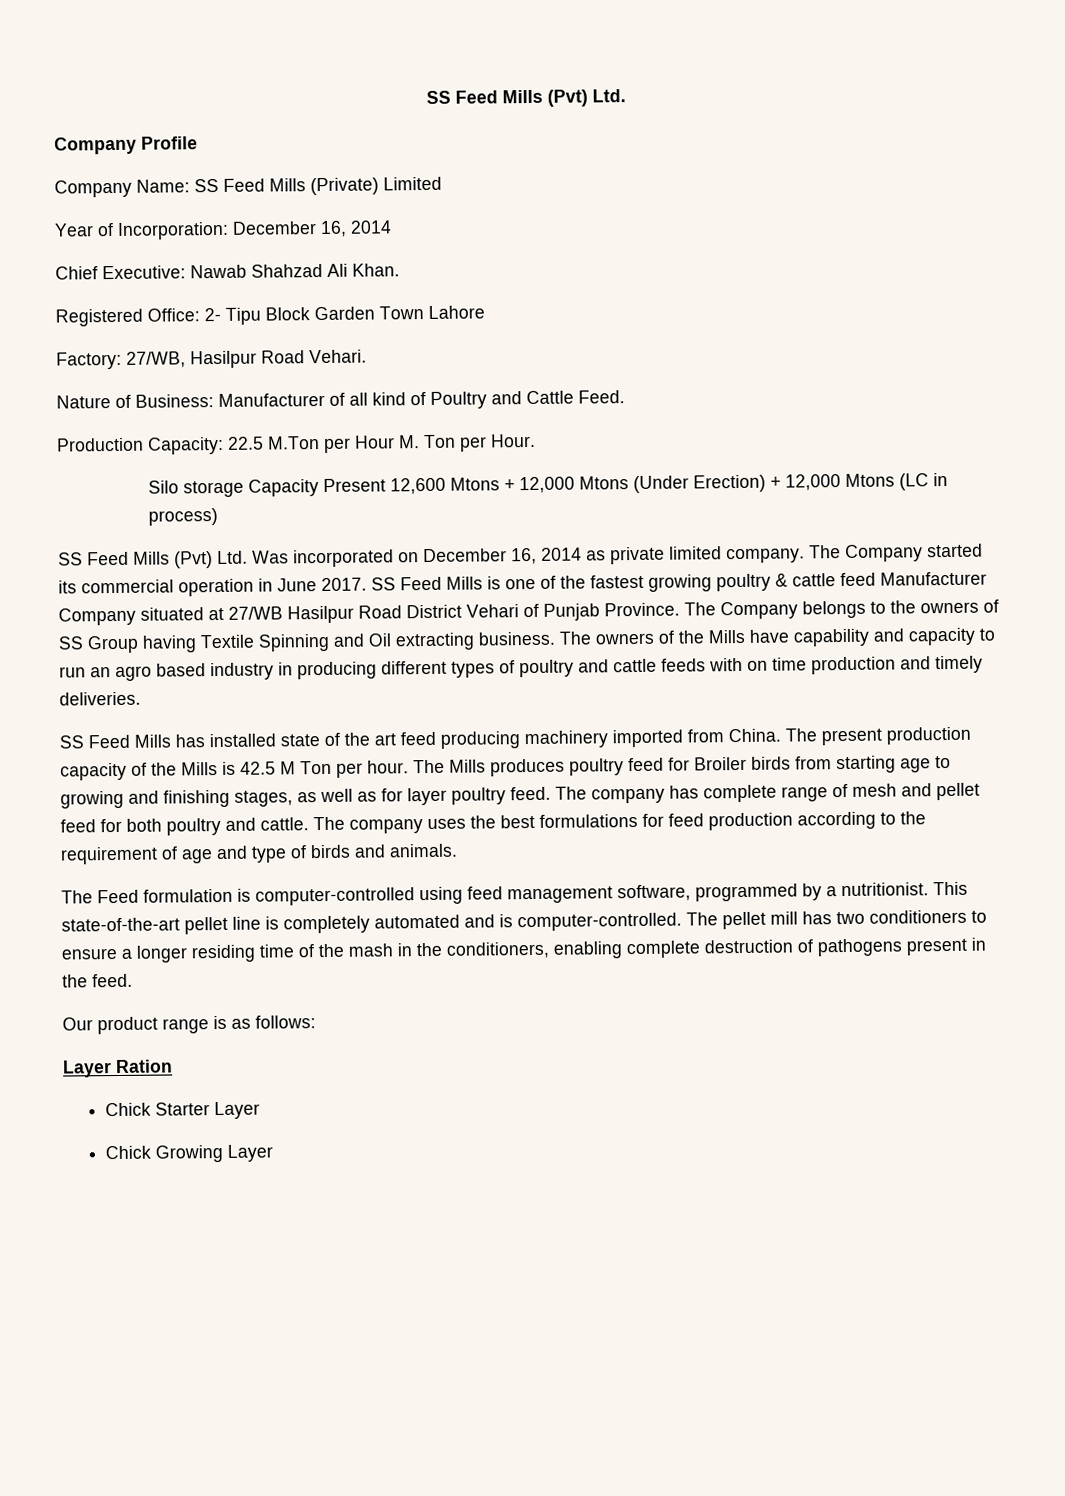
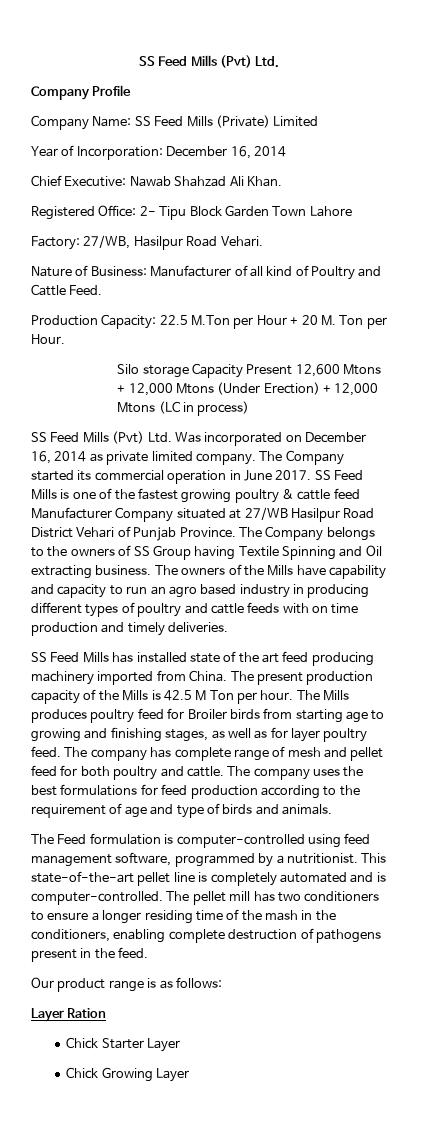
(395, 442) none -> [290,315,318,325] + 20

